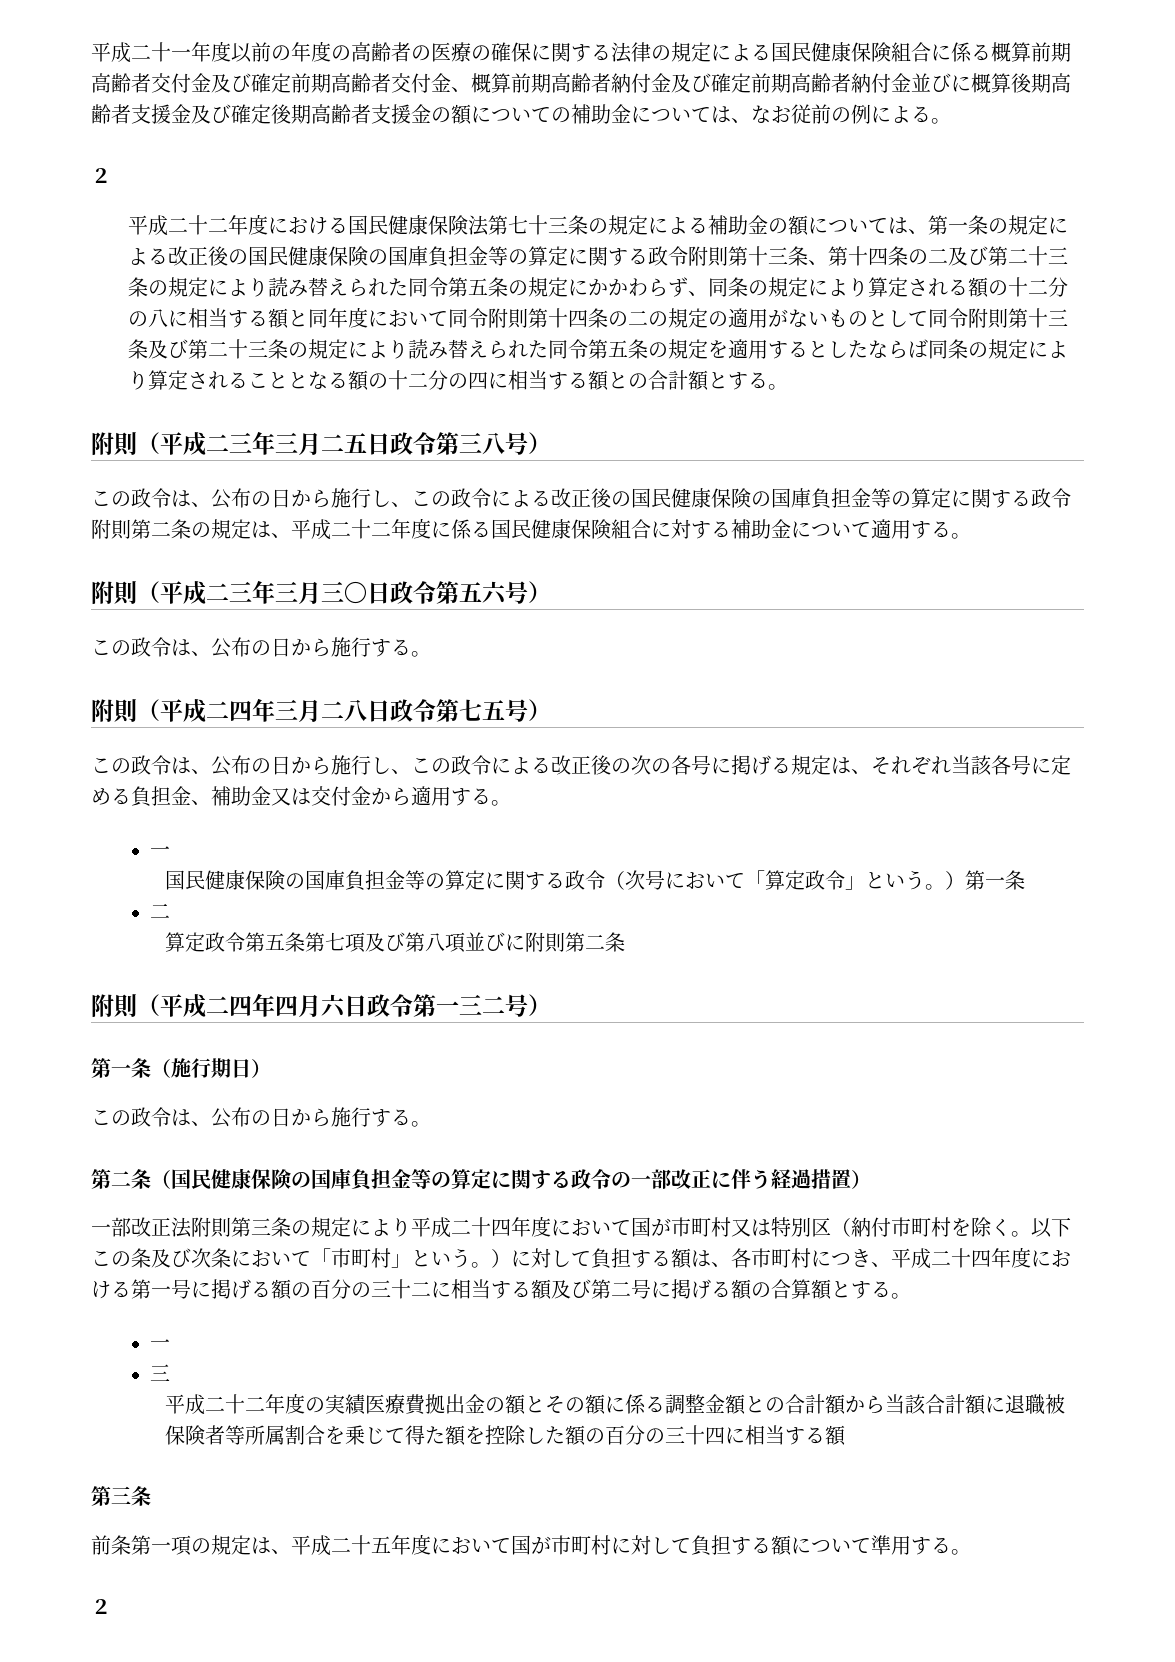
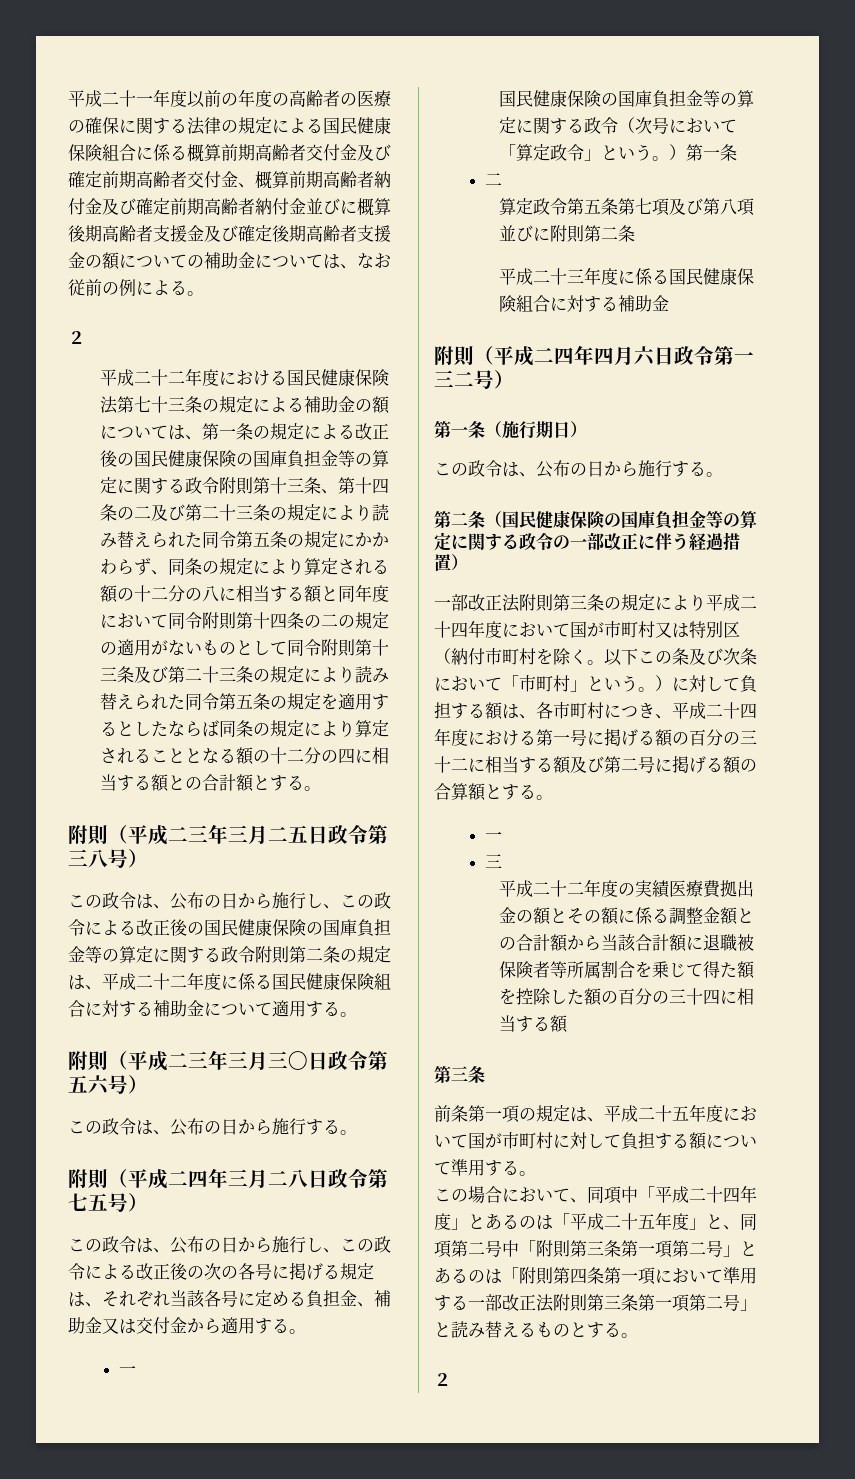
(625, 942) none -> [498,267,754,285] [498,295,669,312] // 平成二十三年度に係る国民健康保険組合に対する補助金
(971, 1552) none -> [434,1185,757,1204] [434,1212,757,1230] [434,1240,757,1258] [434,1267,757,1285] [434,1294,757,1312] [434,1321,638,1338] // この場合において、同項中「平成二十四年度」とあるのは「平成二十五年度」と、同項第二号中「附則第三条第一項第二号」とあるのは「附則第四条第一項において準用する一部改正法附則第三条第一項第二号」と読み替えるものとする。

